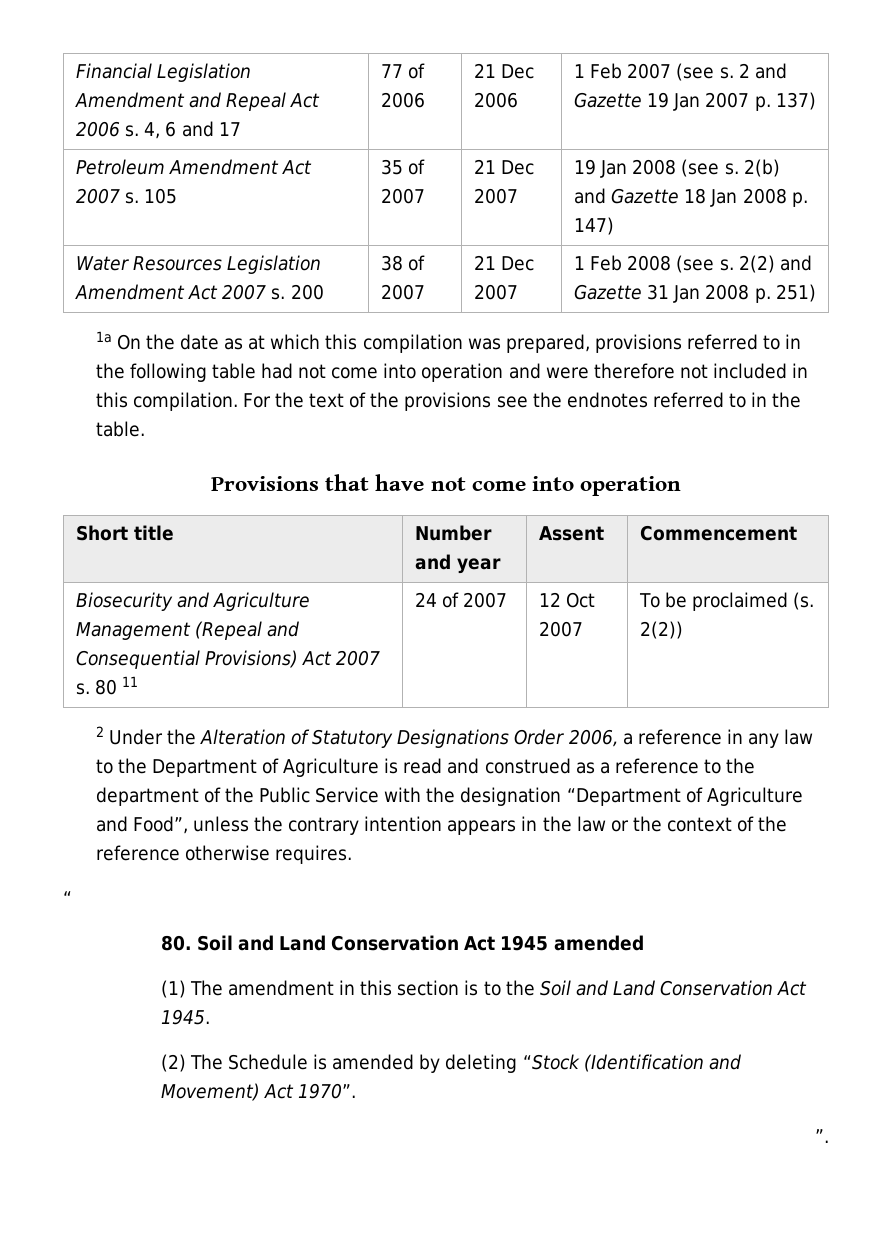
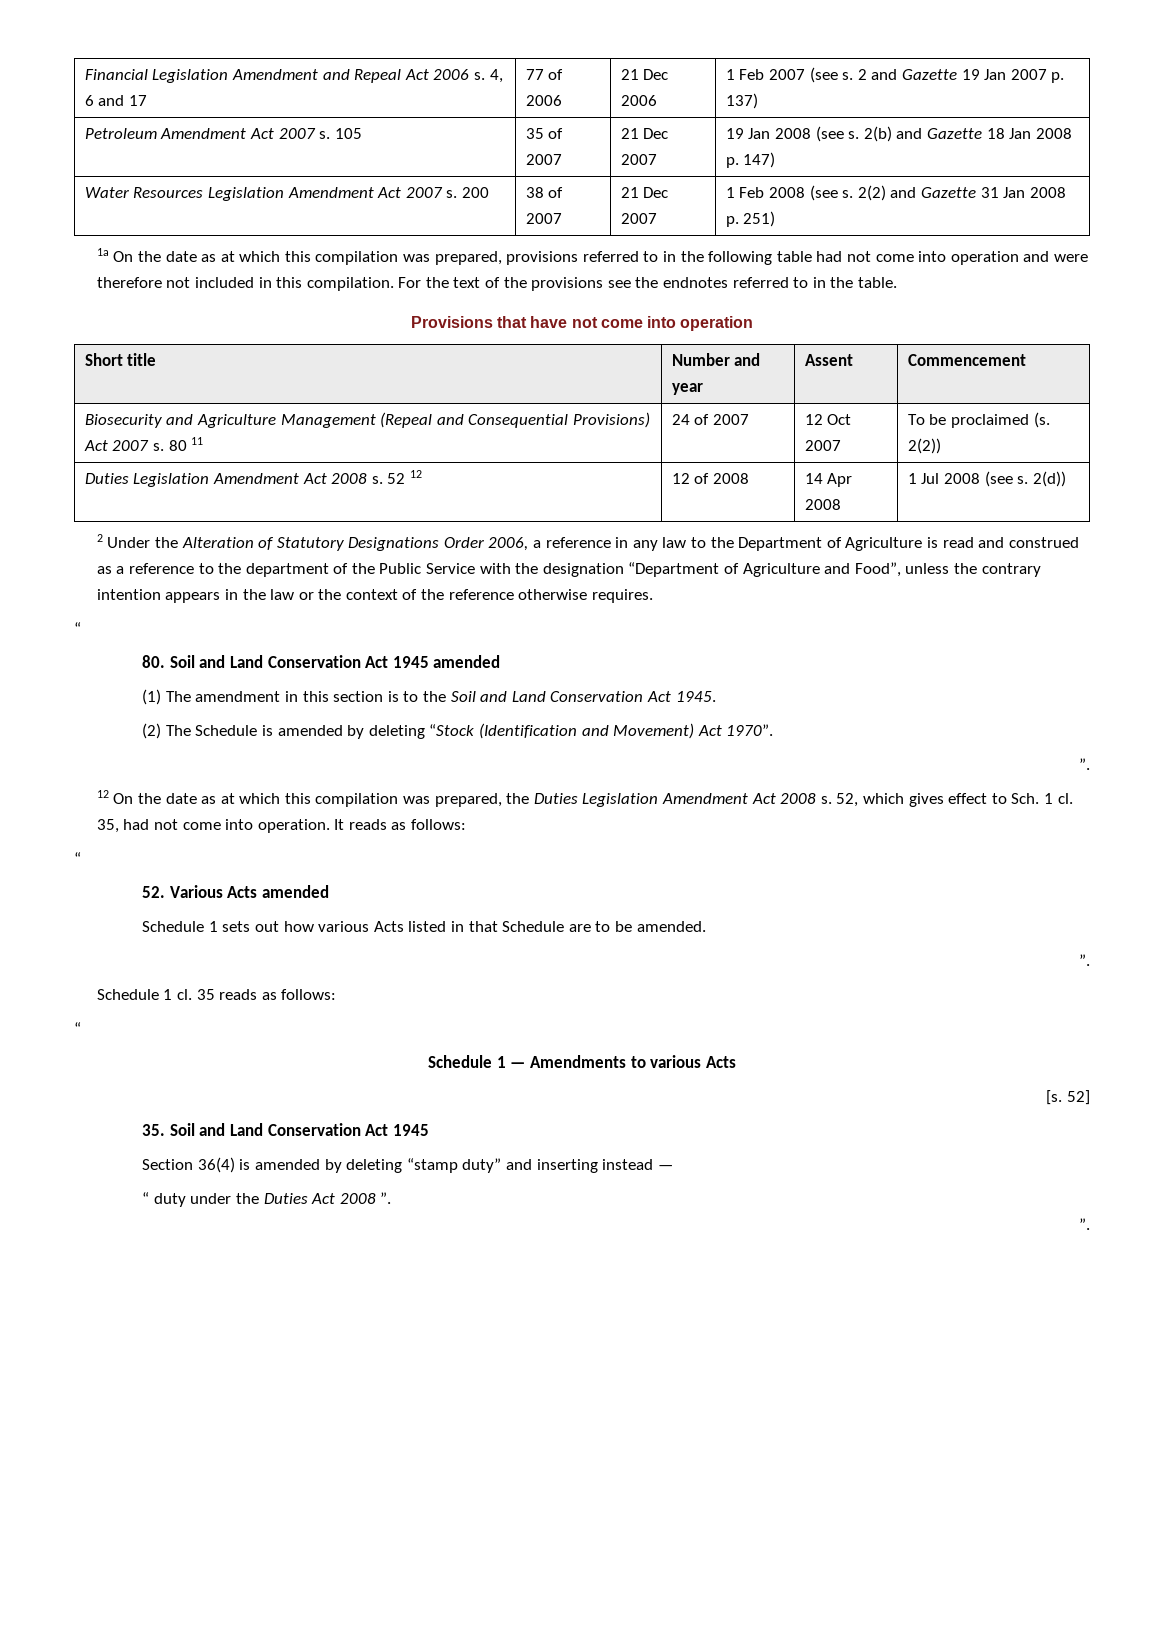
(684, 630) none -> [84,470,422,487] [671,473,750,484] [804,473,853,487] [804,499,841,510] [907,471,1066,487] // Duties Legislation Amendment Act 2008 s. 52 12 | 12 of 2008 | 14 Apr 2008 | 1 Jul 2008 (see s. 2(d))
(829, 1136) none -> [96,790,1073,807] [96,819,467,833] [74,852,81,864] [142,885,330,898] [142,921,706,932] [1079,954,1090,966] [96,989,337,1000] [74,1022,81,1034] [428,1055,736,1068] [1046,1090,1090,1105] [142,1123,429,1136] [142,1157,673,1173] [142,1192,392,1207] [1079,1218,1090,1230] // 12 On the date as at which this compilation was prepared, the Duties Legislation Amendment Act 2008 s. 52, which gives effect to Sch. 1 cl. 35, had not come into operation. It reads as follows: // “ // 52. Various Acts amended // Schedule 1 sets out how various Acts listed in that Schedule are to be amended. // ”. // Schedule 1 cl. 35 reads as follows: // “ // Schedule 1 — Amendments to various Acts // [s. 52] // 35. Soil and Land Conservation Act 1945 // Section 36(4) is amended by deleting “stamp duty” and inserting instead — // “ duty under the Duties Act 2008 ”. // ”.

